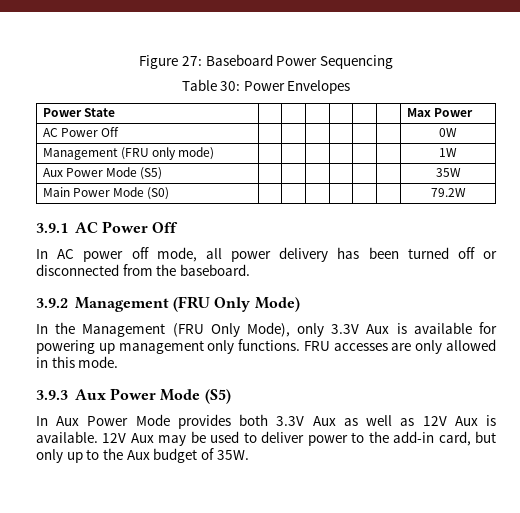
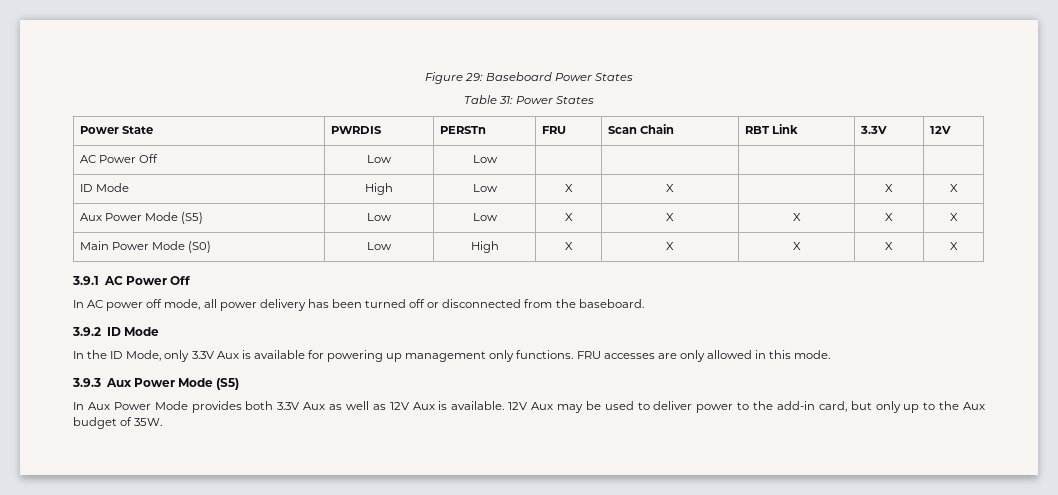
[181,56,202,66] 27: -> [465,73,484,81] 29:
[319,55,393,69] Sequencing -> [594,73,633,81] States
[220,80,351,94] 30: Power Envelopes -> [499,96,594,104] 31: Power States
[406,108,473,117] [42,127,120,137] [439,128,457,137] [42,147,215,160] [439,148,457,157] [42,167,163,180] [435,168,461,177] [42,187,170,200] [430,188,466,197] | | | | | | Max Power // AC Power Off | | | | | | | 0W // Management (FRU only mode) | | | | | | | 1W // Aux Power Mode (S5) | | | | | | | 35W // Main Power Mode (S0) | | | | | | | 79.2W -> [330,126,382,134] [439,126,486,134] [541,126,566,134] [607,124,674,134] [744,124,798,134] [859,126,887,134] [929,126,951,134] [79,154,159,163] [367,155,392,163] [472,155,498,163] [79,183,129,192] [365,183,393,195] [472,184,498,192] [564,184,573,192] [666,184,674,192] [885,184,893,192] [949,184,958,192] [79,212,204,224] [367,213,392,221] [472,213,498,221] [564,213,573,221] [666,213,674,221] [792,213,801,221] [885,213,893,221] [949,213,958,221] [79,241,212,253] [367,242,392,250] [470,241,499,253] [564,242,573,250] [666,242,674,250] [792,242,801,250] [885,242,893,250] [949,242,958,250] PWRDIS | PERSTn | FRU | Scan Chain | RBT Link | 3.3V | 12V // AC Power Off | Low | Low | | | | | // ID Mode | High | Low | X | X | | X | X // Aux Power Mode (S5) | Low | Low | X | X | X | X | X // Main Power Mode (S0) | Low | High | X | X | X | X | X
[74,296,300,312] [36,322,290,337] Management (FRU Only Mode) // In the Management (FRU Only Mode), -> [106,327,159,336] [73,350,162,361] ID Mode // In the ID Mode,

